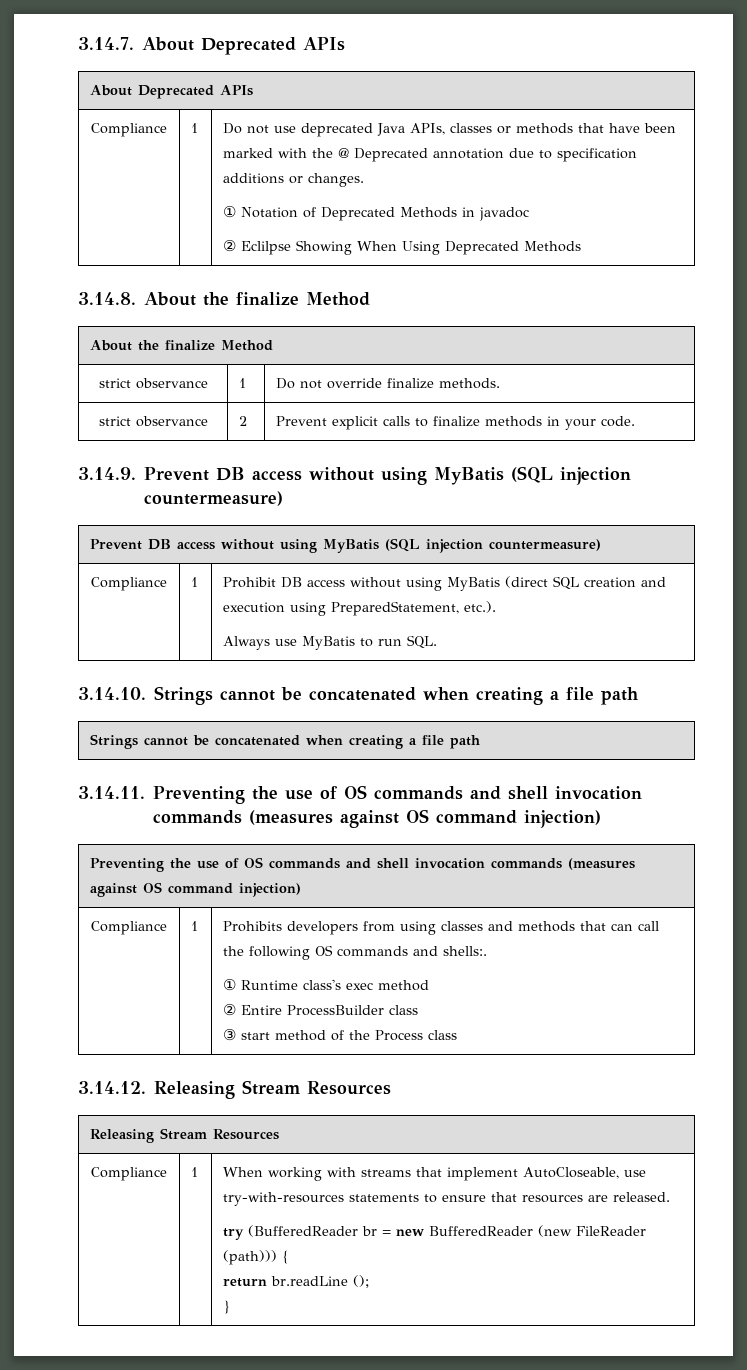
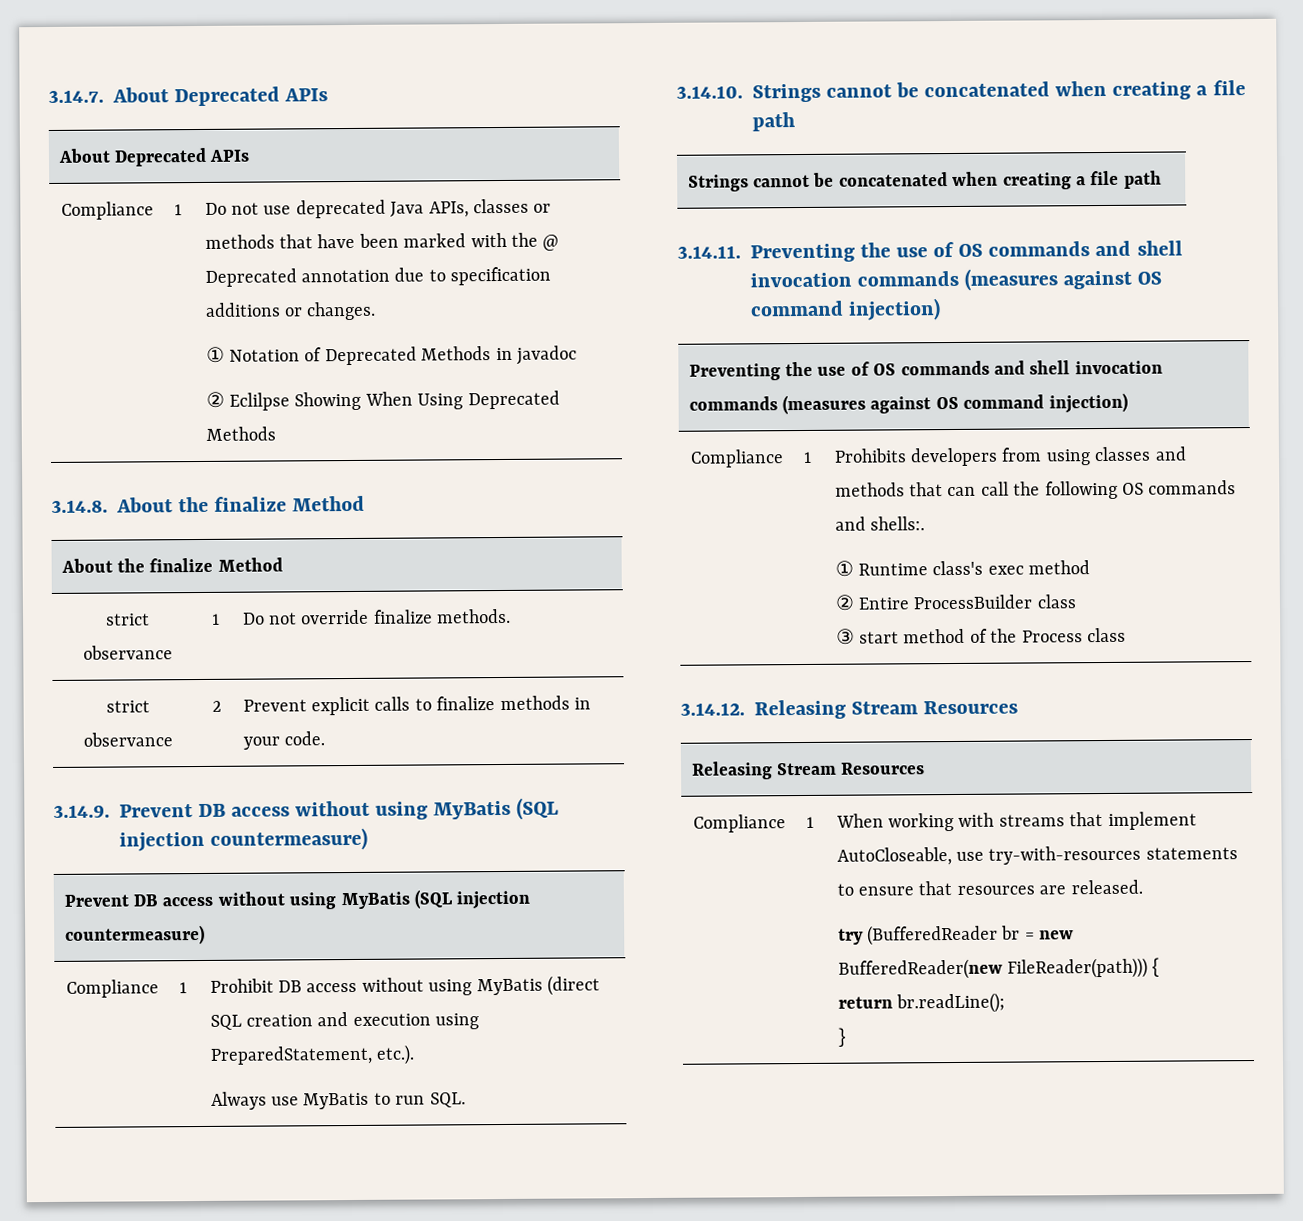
[429,1225,647,1237] [223,1250,278,1265] BufferedReader (new FileReader (path))) -> [837,957,1148,980] BufferedReader(new FileReader(path)))
[271,1275,370,1288] br.readLine (); -> [895,992,1005,1014] br.readLine();

